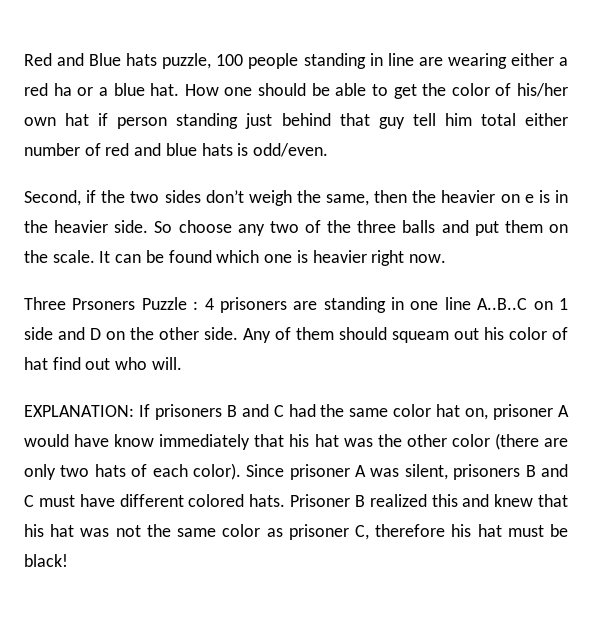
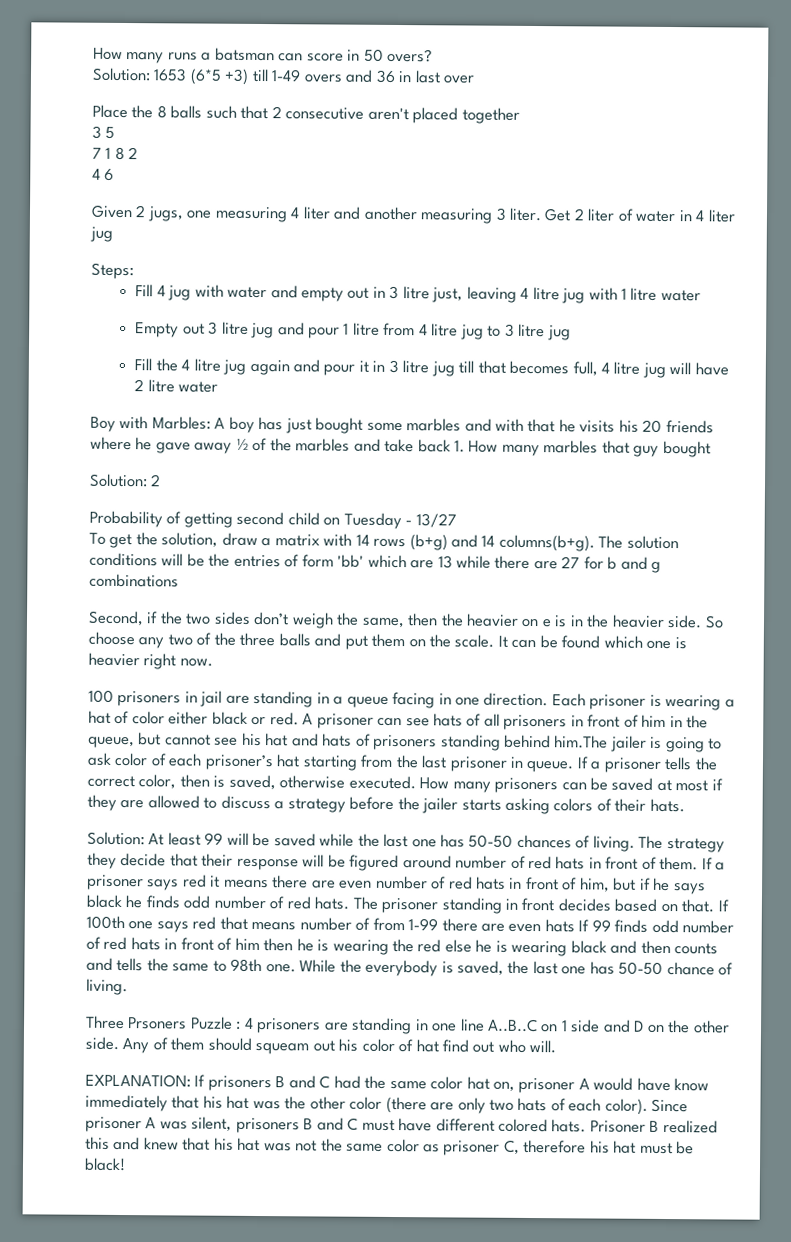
[24,53,569,69] [24,83,568,99] [24,113,568,129] [24,143,329,157] Red and Blue hats puzzle, 100 people standing in line are wearing either a red ha or a blue hat. How one should be able to get the color of his/her own hat if person standing just behind that guy tell him total either number of red and blue hats is odd/even. -> [93,47,434,64] [92,67,476,85] [92,104,520,124] [92,125,116,139] [92,146,139,161] [92,168,115,181] [91,204,736,224] [90,226,113,242] [91,262,134,280] [135,284,701,304] [135,321,571,341] [134,358,729,378] [134,379,219,393] [90,415,714,434] [90,436,711,458] [89,473,162,488] [89,510,457,530] [89,532,679,552] [89,552,662,573] [89,573,179,588] How many runs a batsman can score in 50 overs? // Solution: 1653 (6*5 +3) till 1-49 overs and 36 in last over // Place the 8 balls such that 2 consecutive aren't placed together // 3 5 // 7 1 8 2 // 4 6 // Given 2 jugs, one measuring 4 liter and another measuring 3 liter. Get 2 liter of water in 4 liter jug // Steps: // Fill 4 jug with water and empty out in 3 litre just, leaving 4 litre jug with 1 litre water // Empty out 3 litre jug and pour 1 litre from 4 litre jug to 3 litre jug // Fill the 4 litre jug again and pour it in 3 litre jug till that becomes full, 4 litre jug will have 2 litre water // Boy with Marbles: A boy has just bought some marbles and with that he visits his 20 friends where he gave away ½ of the marbles and take back 1. How many marbles that guy bought // Solution: 2 // Probability of getting second child on Tuesday - 13/27 // To get the solution, draw a matrix with 14 rows (b+g) and 14 columns(b+g). The solution conditions will be the entries of form 'bb' which are 13 while there are 27 for b and g combinations
(446, 258) none -> [88,689,735,711] [88,710,709,731] [88,732,723,753] [87,752,718,773] [87,774,723,794] [87,794,685,815] [87,831,725,853] [87,852,726,872] [87,874,706,895] [86,894,729,914] [86,915,735,934] [86,936,719,957] [86,957,734,977] [86,978,128,996] // 100 prisoners in jail are standing in a queue facing in one direction. Each prisoner is wearing a hat of color either black or red. A prisoner can see hats of all prisoners in front of him in the queue, but cannot see his hat and hats of prisoners standing behind him.The jailer is going to ask color of each prisoner’s hat starting from the last prisoner in queue. If a prisoner tells the correct color, then is saved, otherwise executed. How many prisoners can be saved at most if they are allowed to discuss a strategy before the jailer starts asking colors of their hats. // Solution: At least 99 will be saved while the last one has 50-50 chances of living. The strategy they decide that their response will be figured around number of red hats in front of them. If a prisoner says red it means there are even number of red hats in front of him, but if he says black he finds odd number of red hats. The prisoner standing in front decides based on that. If 100th one says red that means number of from 1-99 there are even hats If 99 finds odd number of red hats in front of him then he is wearing the red else he is wearing black and then counts and tells the same to 98th one. While the everybody is saved, the last one has 50-50 chance of living.

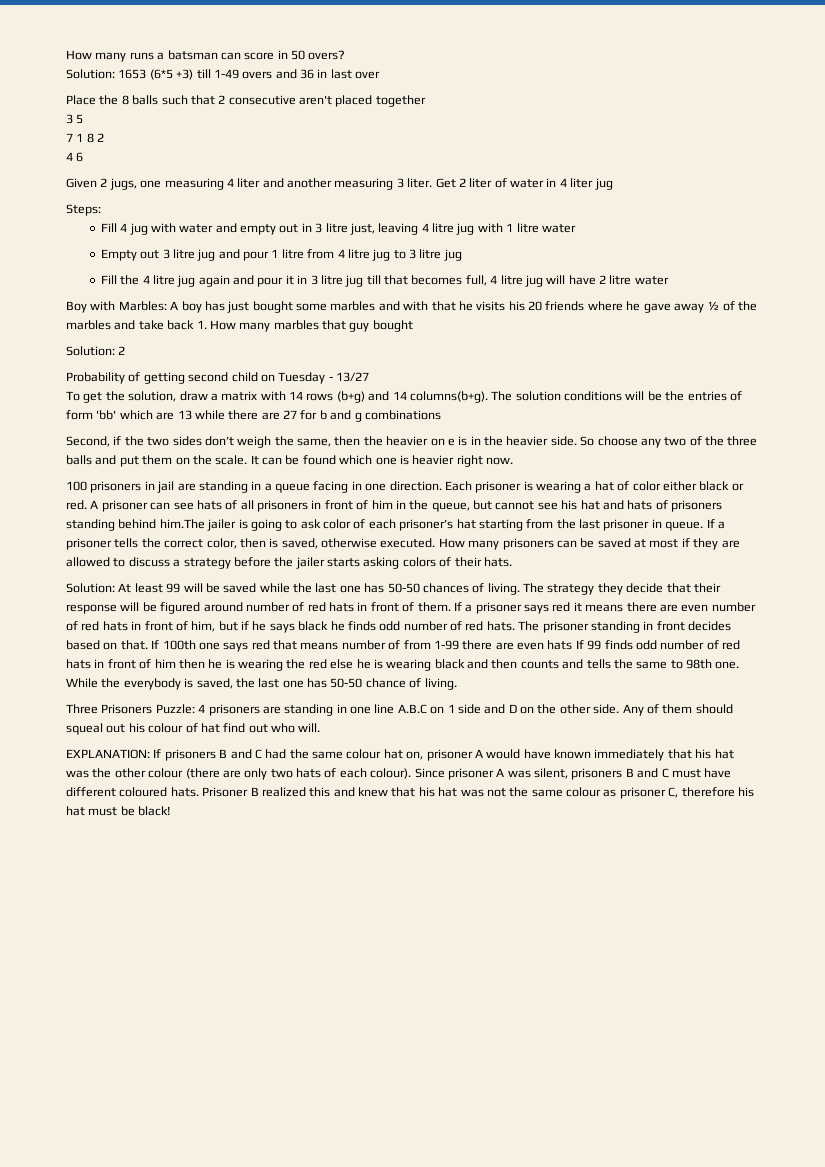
[128,1016,242,1030] Prsoners Puzzle : -> [101,704,195,714] Prisoners Puzzle:
[487,1018,539,1033] A..B..C -> [397,704,427,714] A.B.C
[255,1042,310,1055] squeam -> [66,723,103,735] squeal
[361,1038,395,1053] color -> [148,723,184,733] colour
[430,1076,464,1090] color -> [346,749,382,759] colour
[674,1078,710,1092] know -> [554,749,591,759] known
[349,1096,383,1110] color -> [148,768,184,778] colour
[604,1098,648,1115] color). -> [370,768,412,779] colour).
[498,1118,549,1133] colored -> [119,787,168,797] coloured
[386,1138,420,1153] color -> [566,787,601,797] colour

